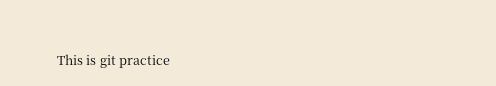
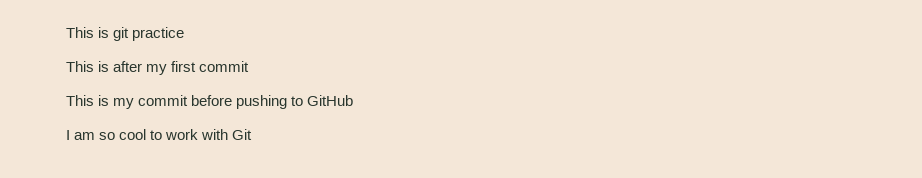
(171, 61) none -> [66,61,250,75] [66,95,354,109] [66,129,253,140] // This is after my first commit // This is my commit before pushing to GitHub // I am so cool to work with Git

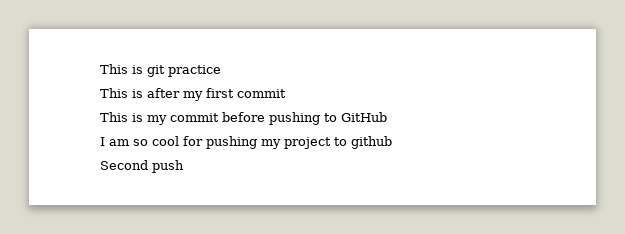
[150,129,253,140] to work with Git -> [183,136,392,149] [100,160,184,173] for pushing my project to github // Second push

